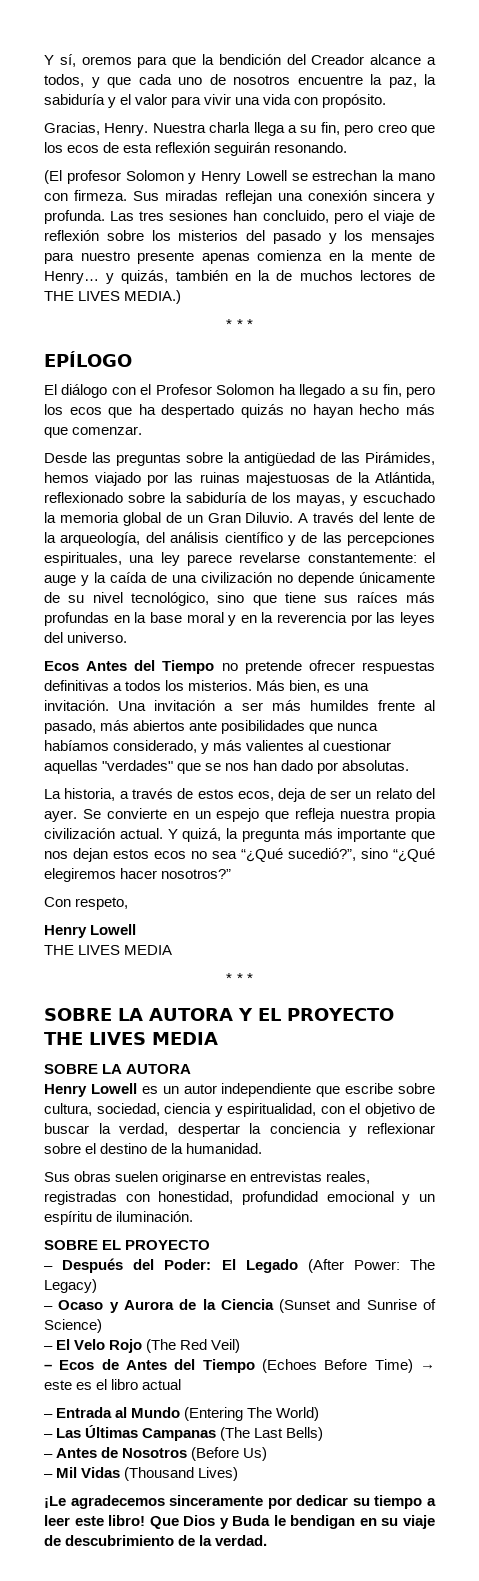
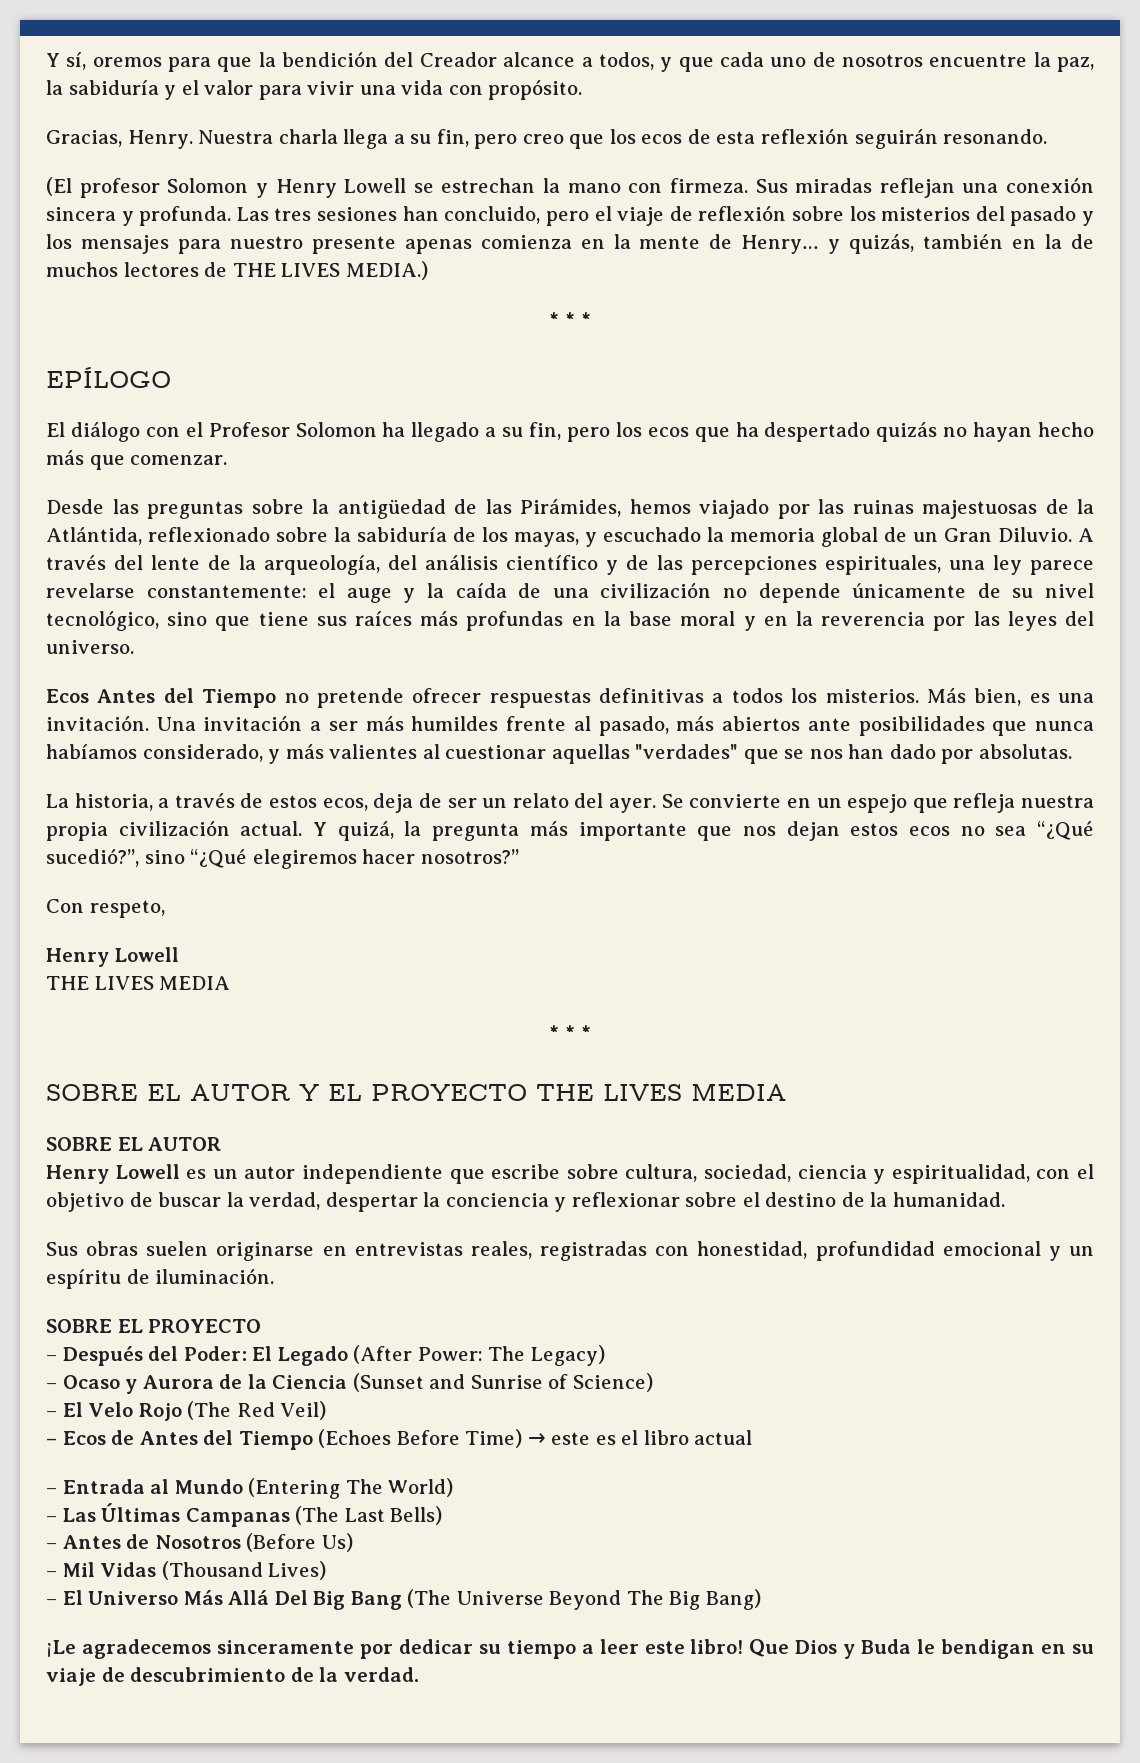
[118,1008,233,1021] LA AUTORA -> [147,1084,291,1101] EL AUTOR
[102,1064,192,1074] LA AUTORA -> [117,1137,222,1151] EL AUTOR
(239, 1474) none -> [46,1589,761,1610] // – El Universo Más Allá Del Big Bang (The Universe Beyond The Big Bang)

